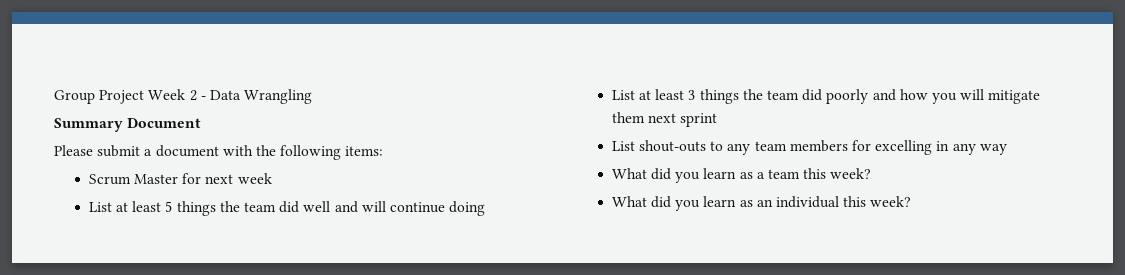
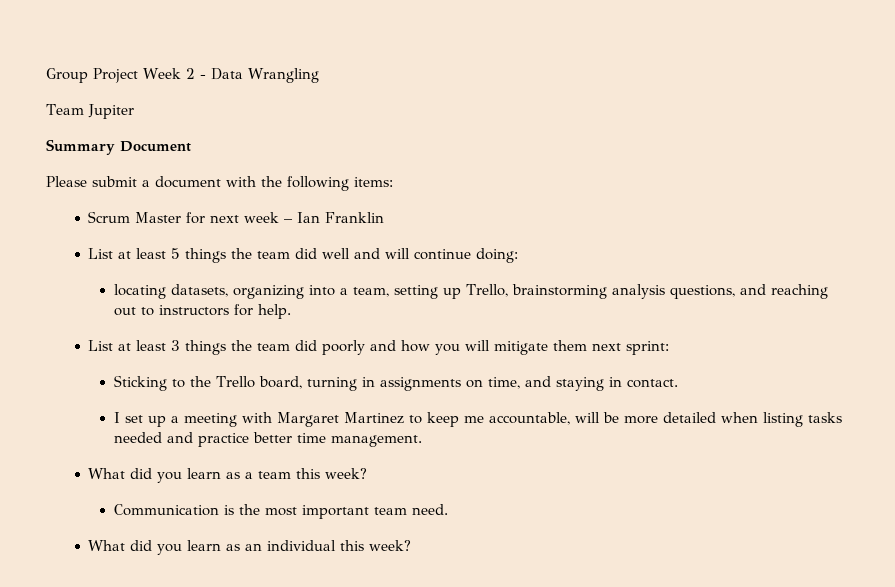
(313, 96) none -> [46,104,134,119] // Team Jupiter
(272, 178) none -> [284,212,385,223] – Ian Franklin
[449,201,486,216] doing -> [476,248,519,263] [113,284,828,299] [113,304,291,319] doing: // locating datasets, organizing into a team, setting up Trello, brainstorming analysis questions, and reaching out to instructors for help.
[680,113,718,127] [611,140,1007,155] sprint // List shout-outs to any team members for excelling in any way -> [626,341,670,355] [113,375,678,391] [113,412,842,427] [113,432,422,447] sprint: // Sticking to the Trello board, turning in assignments on time, and staying in contact. // I set up a meeting with Margaret Martinez to keep me accountable, will be more detailed when listing tasks needed and practice better time management.
(872, 173) none -> [113,504,448,519] // Communication is the most important team need.

